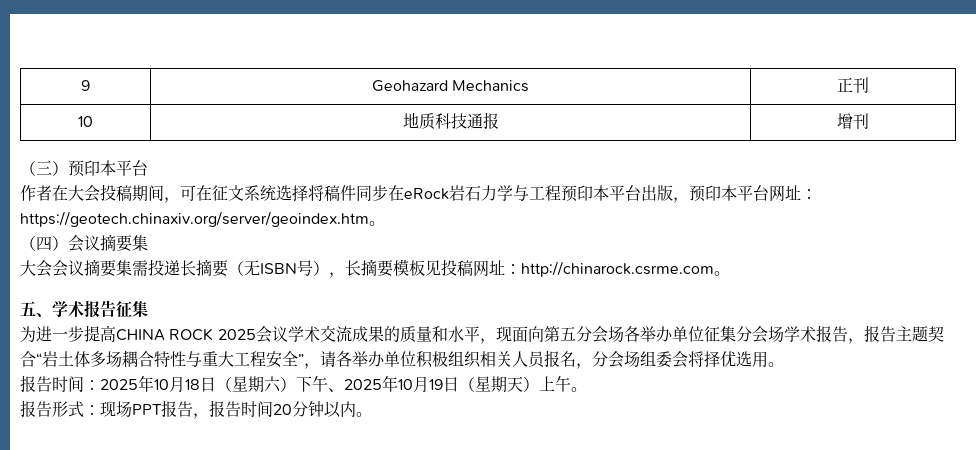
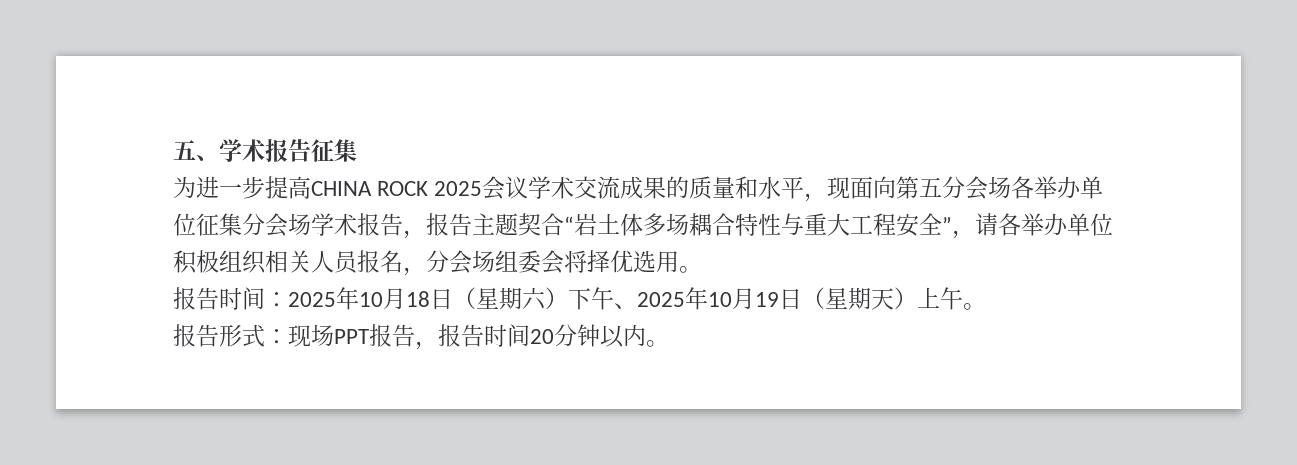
[81,80,90,91] [371,80,530,92] [837,77,869,94] [78,116,93,127] [402,112,499,130] [837,113,869,130] [20,160,148,177] [20,184,817,203] [20,211,385,227] [20,234,148,252] [20,259,730,278] 9 | Geohazard Mechanics | 正刊 // 10 | 地质科技通报 | 增刊 // （三）预印本平台 // 作者在大会投稿期间，可在征文系统选择将稿件同步在eRock岩石力学与工程预印本平台出版，预印本平台网址：https://geotech.chinaxiv.org/server/geoindex.htm。 // （四）会议摘要集 // 大会会议摘要集需投递长摘要（无ISBN号），长摘要模板见投稿网址：http://chinarock.csrme.com。 // -> (173, 150) none

